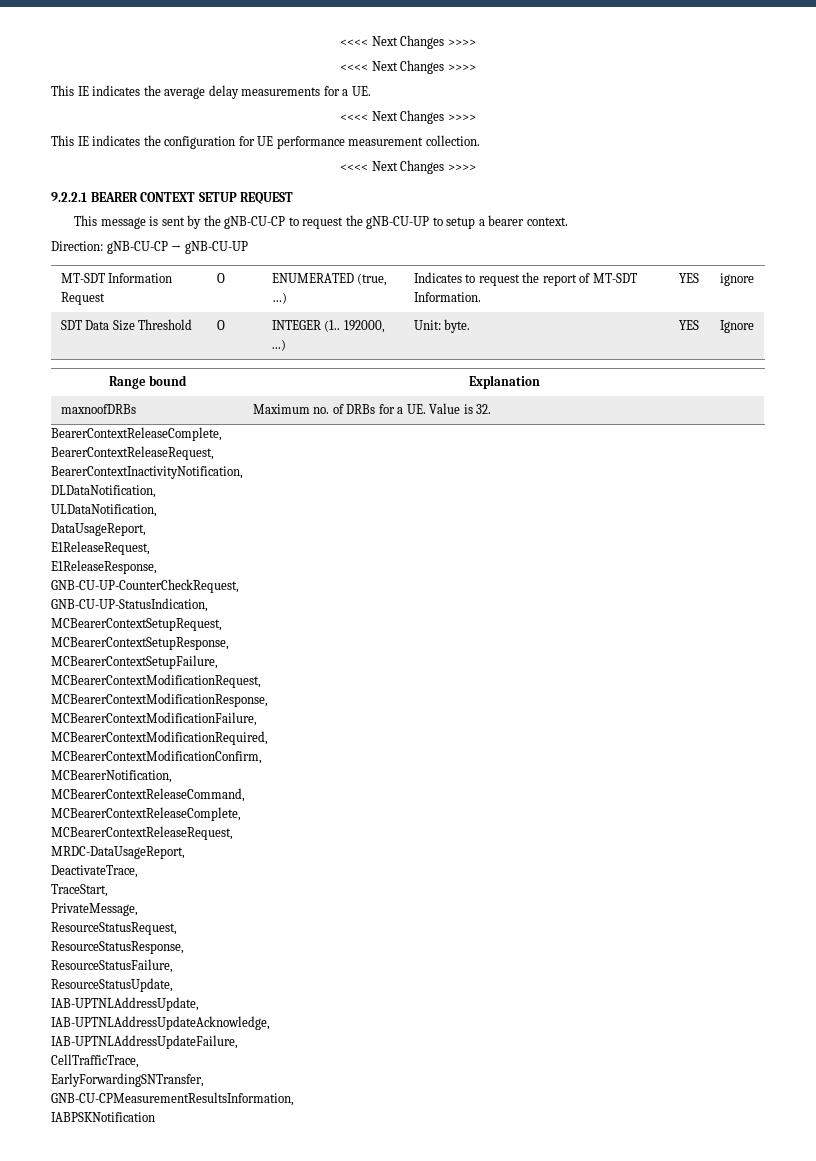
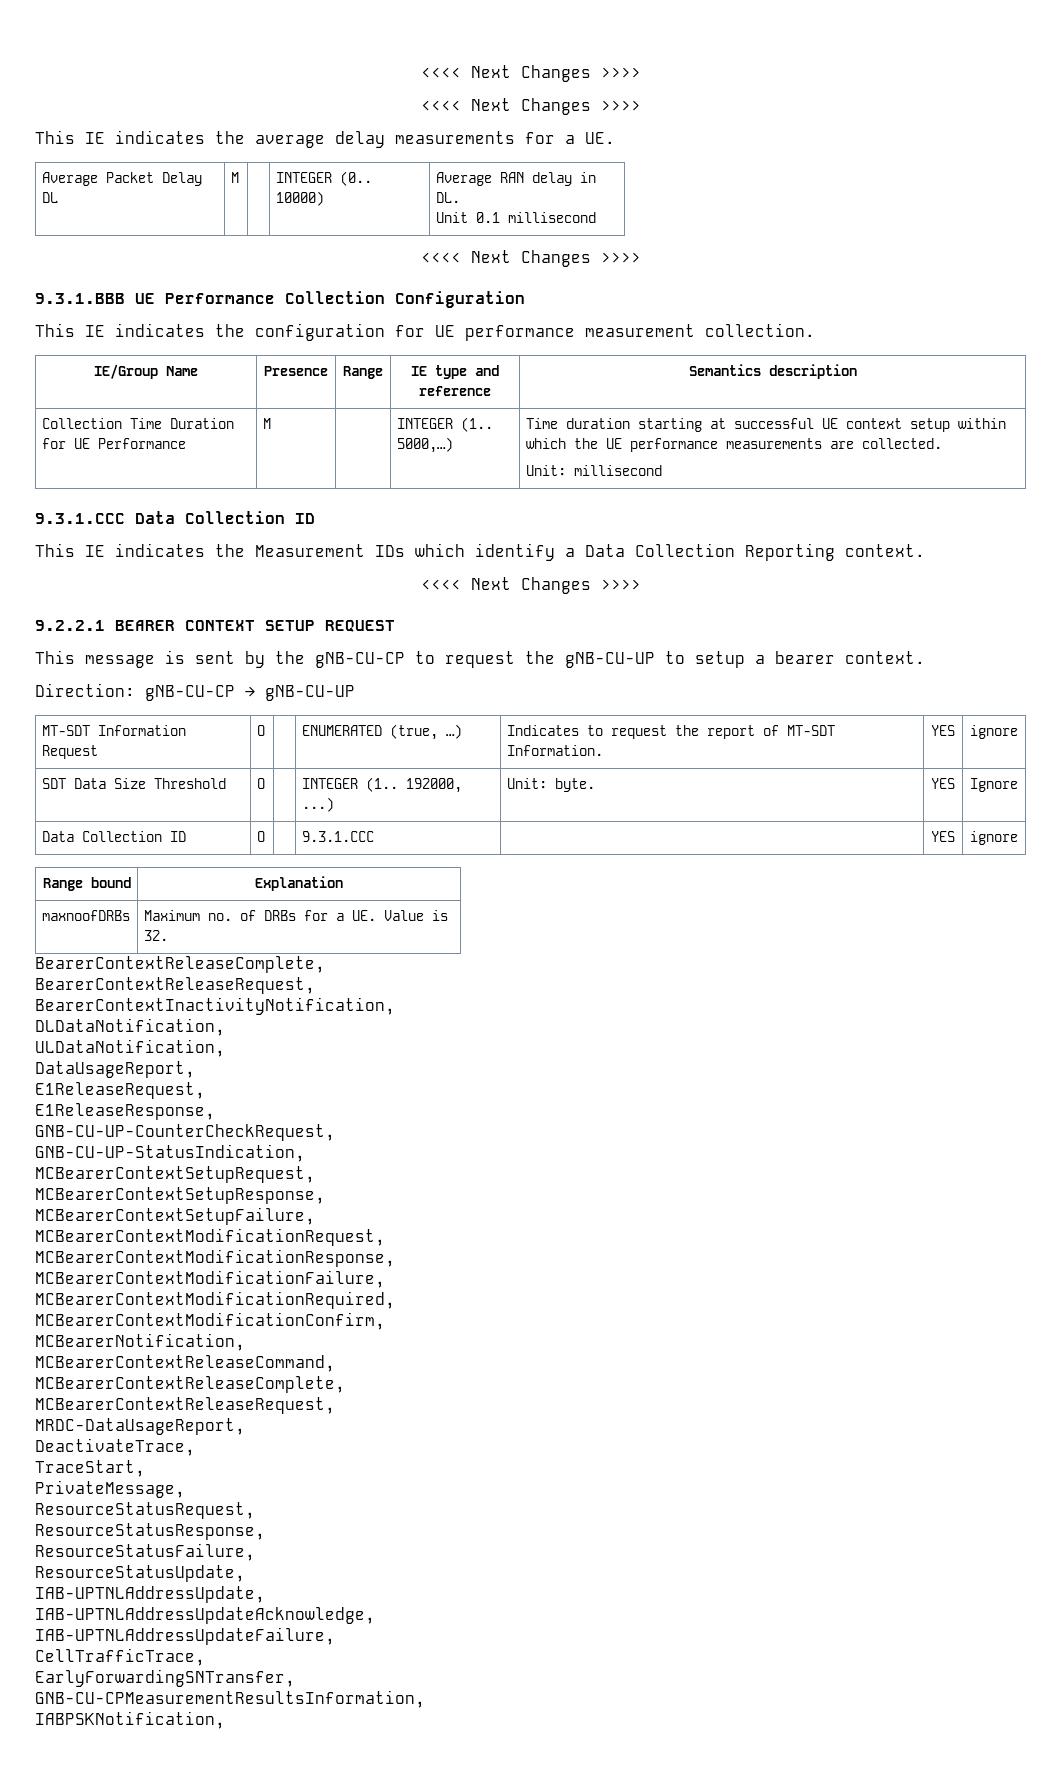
[340,110,476,124] // <<<< Next Changes >>>> -> [41,172,202,186] [41,192,58,203] [230,172,239,183] [275,171,372,186] [275,191,324,206] [435,172,596,186] [435,192,460,203] [435,212,596,223] [420,250,641,267] [35,291,525,308] // Average Packet Delay DL | M | | INTEGER (0.. 10000) | Average RAN delay in DL. // Unit 0.1 millisecond // <<<< Next Changes >>>> // 9.3.1.BBB UE Performance Collection Configuration
(480, 140) none -> [94,364,198,379] [264,366,328,376] [343,366,383,379] [411,365,499,379] [419,386,491,396] [688,364,857,379] [41,418,234,429] [41,438,186,449] [262,418,271,429] [396,417,493,432] [396,437,453,453] [525,418,1006,432] [525,438,942,452] [525,465,662,476] [35,511,315,524] [35,543,925,561] // IE/Group Name | Presence | Range | IE type and reference | Semantics description // Collection Time Duration for UE Performance | M | | INTEGER (1.. 5000,…) | Time duration starting at successful UE context setup within which the UE performance measurements are collected. // Unit: millisecond // 9.3.1.CCC Data Collection ID // This IE indicates the Measurement IDs which identify a Data Collection Reporting context.
(754, 326) none -> [41,831,186,842] [256,831,265,842] [301,831,374,842] [931,831,955,842] [970,831,1018,845] // Data Collection ID | O | | 9.3.1.CCC | | YES | ignore
[51,1112,155,1122] IABPSKNotification -> [35,1711,225,1729] IABPSKNotification,

